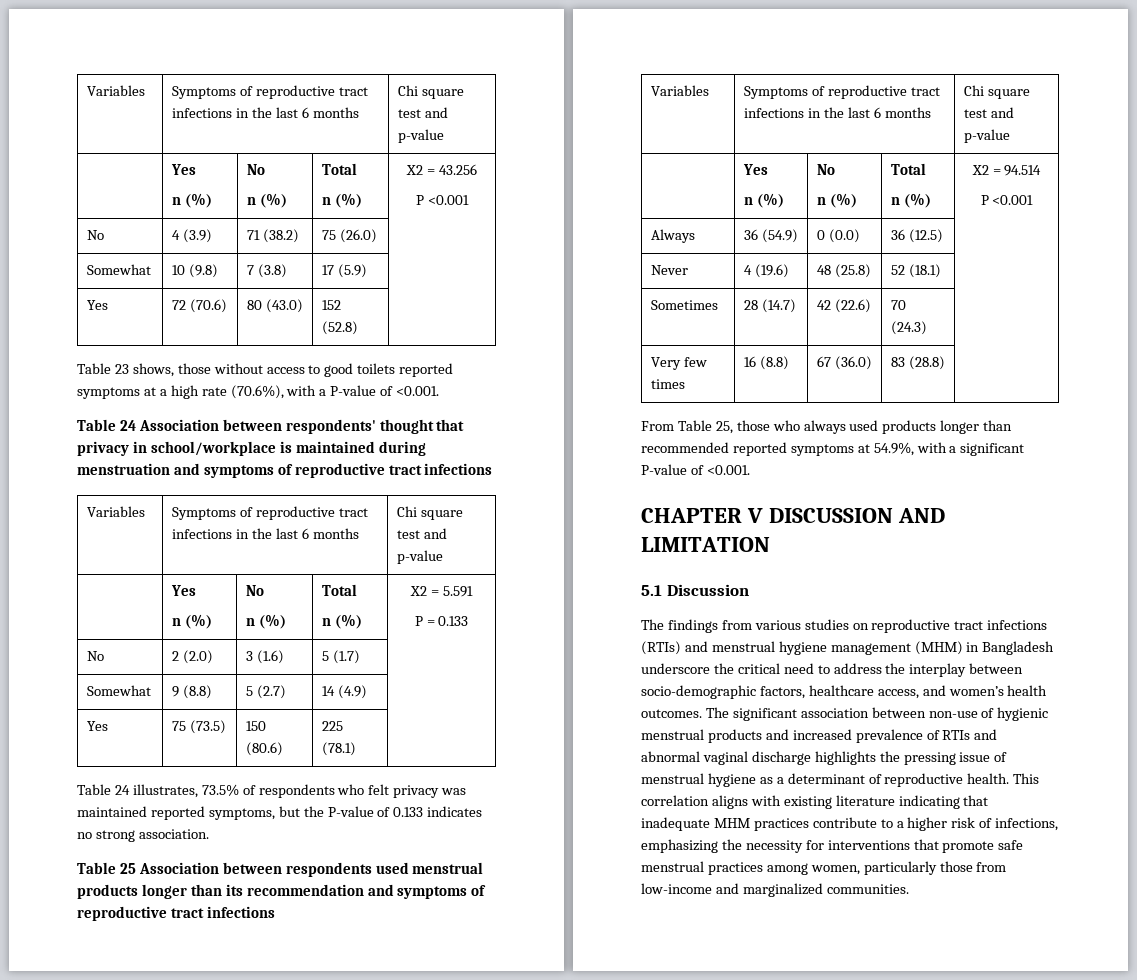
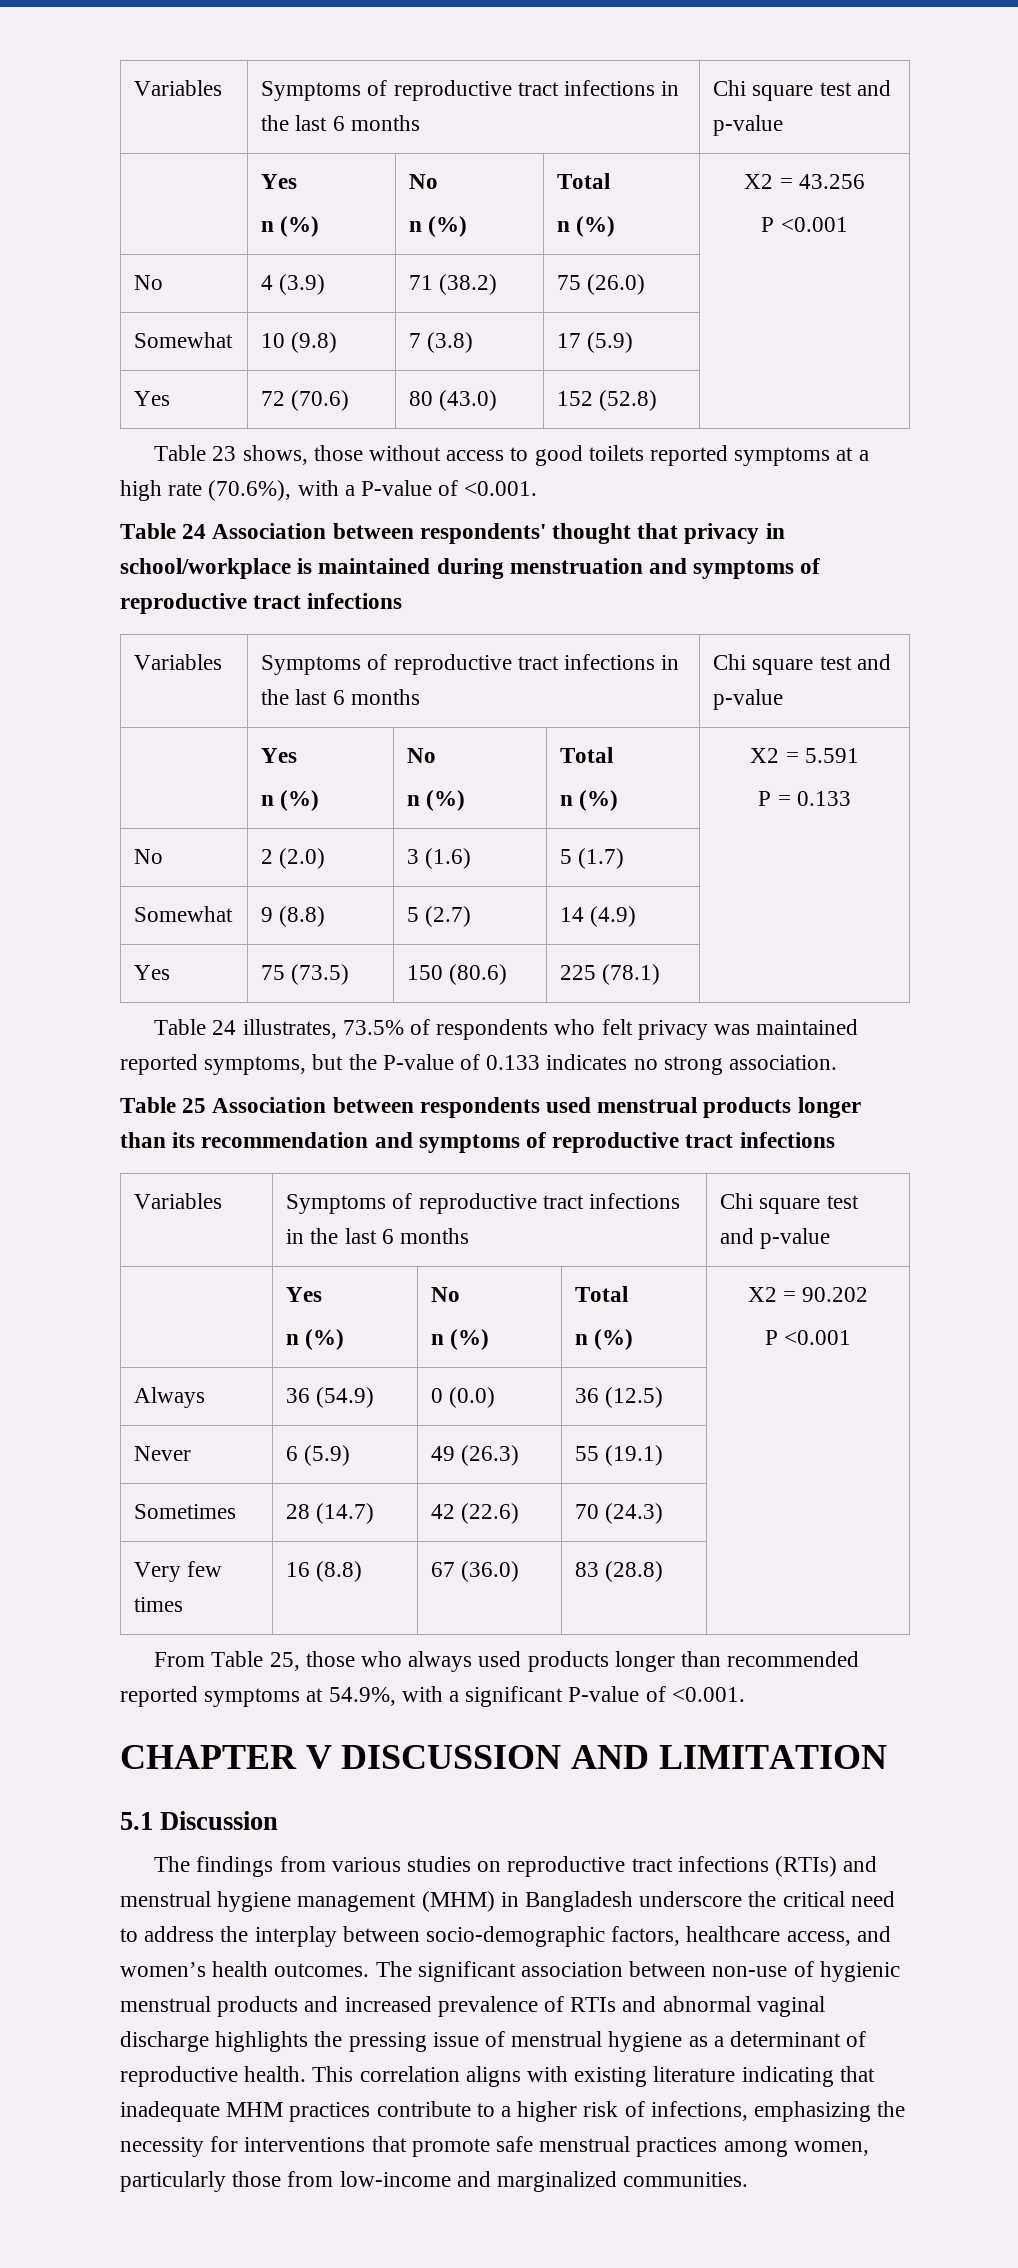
[1004,165,1042,176] 94.514 -> [802,1287,869,1302] 90.202
[744,264,789,278] [817,264,871,278] [891,264,941,278] 4 (19.6) | 48 (25.8) | 52 (18.1) -> [286,1445,351,1466] [431,1445,520,1466] [575,1445,664,1466] 6 (5.9) | 49 (26.3) | 55 (19.1)

